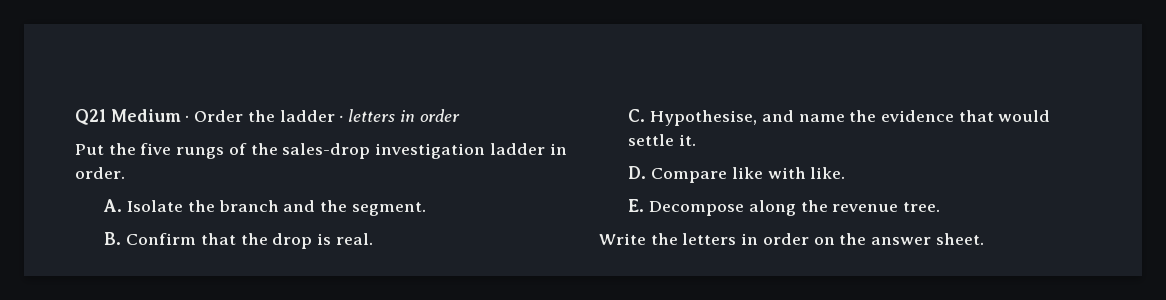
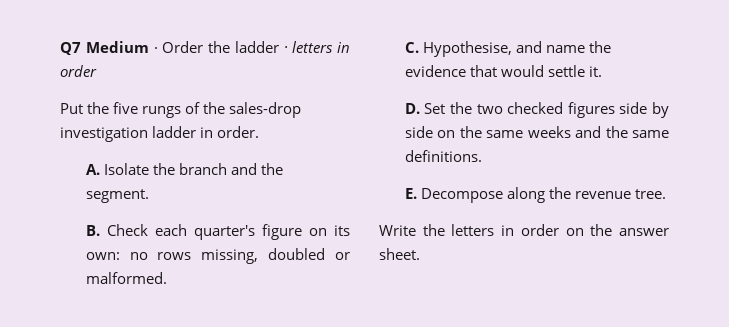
[75,109,106,125] Q21 -> [60,42,81,55] Q7
[126,233,373,249] Confirm that the drop is real. -> [106,224,351,240] [85,248,350,264] [85,272,167,284] Check each quarter's figure on its own: no rows missing, doubled or malformed.
[651,167,846,183] Compare like with like. -> [424,102,669,118] [404,126,669,138] [404,150,482,162] Set the two checked figures side by side on the same weeks and the same definitions.

